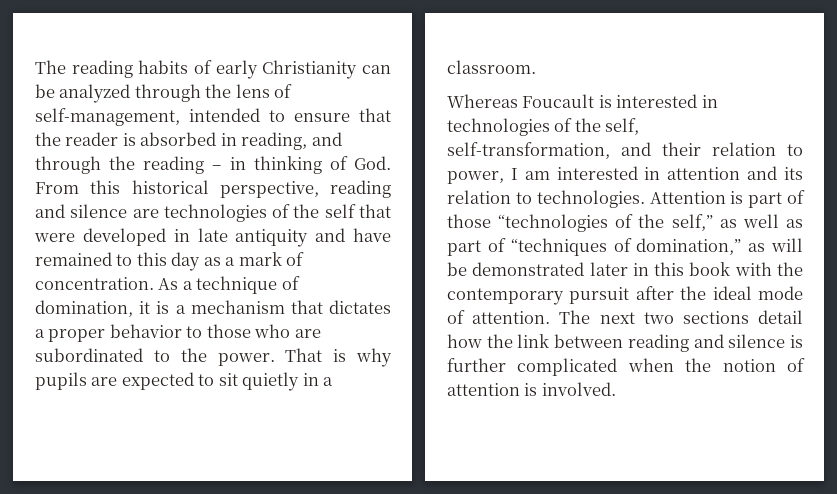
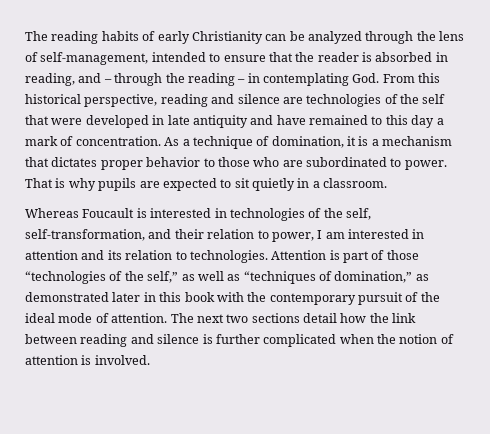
(342, 139) none -> [103,79,112,83] –
[253,156,348,174] thinking of -> [263,73,349,86] contemplating
[203,257,221,266] as -> (435, 121) none
[35,329,45,338] a -> (98, 162) none
[180,348,207,362] the -> (402, 162) none
[447,238,506,256] part of -> (241, 277) none
[771,238,803,252] [447,262,467,276] will be -> (429, 277) none
[635,286,674,300] after -> [405,292,419,302] of

